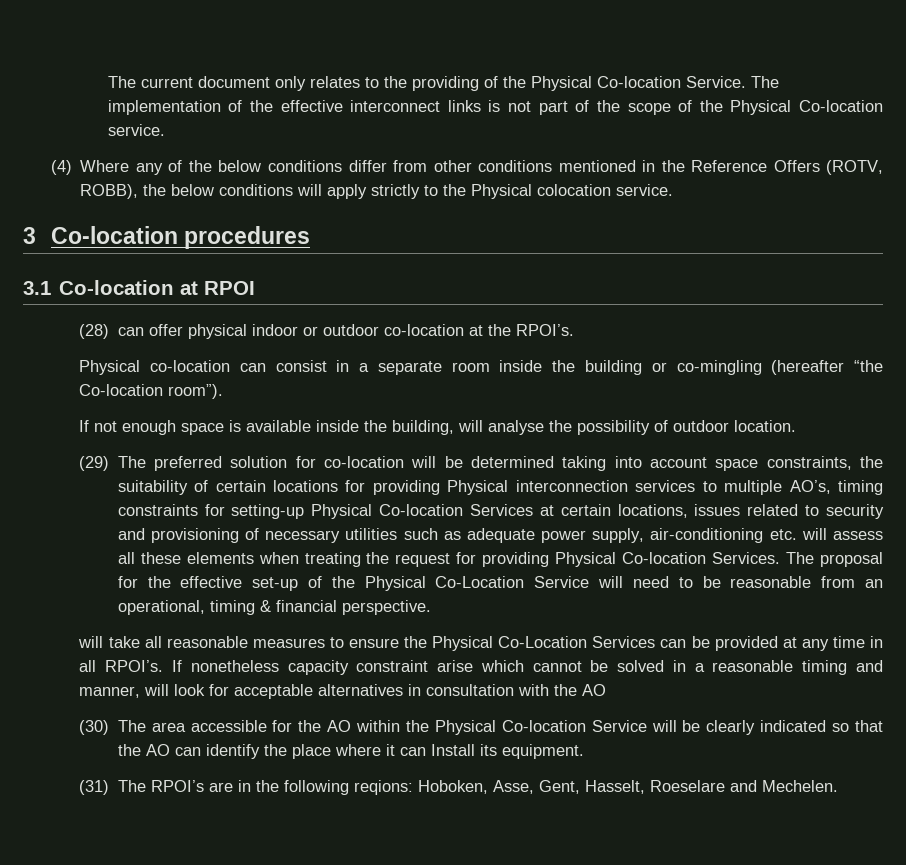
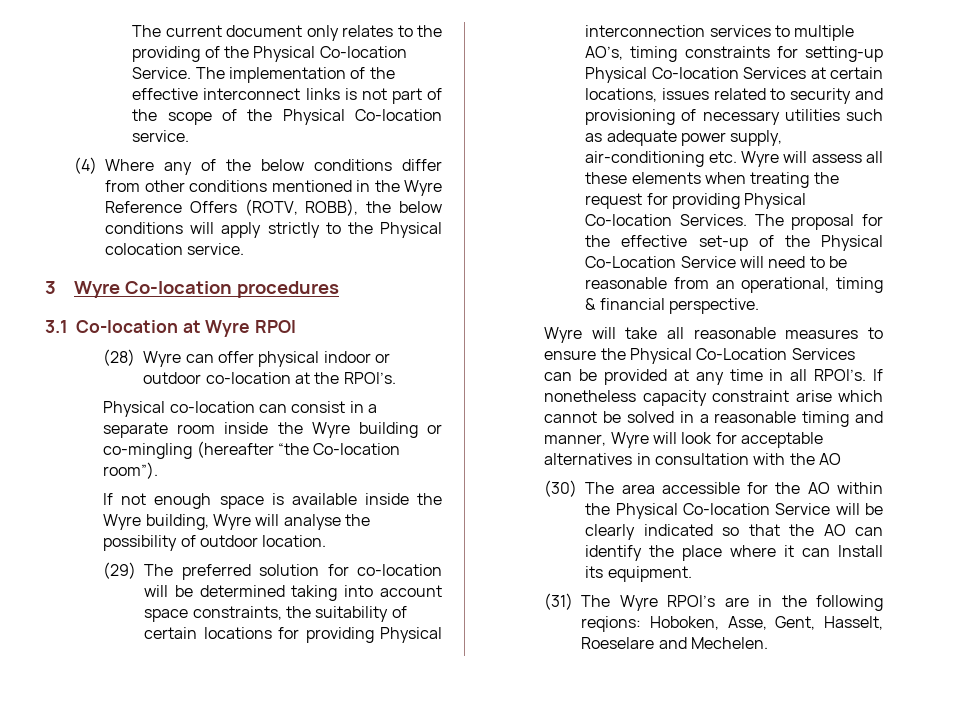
(685, 166) none -> [404,180,443,196] Wyre
(36, 235) none -> [74,281,121,298] Wyre
(199, 288) none -> [205,320,251,337] Wyre
(110, 331) none -> [143,351,182,367] Wyre
(576, 366) none -> [311,422,350,438] Wyre
[392,420,455,435] building, -> [103,514,251,530] Wyre building, Wyre
(797, 534) none -> [740,151,779,167] Wyre
(431, 607) none -> [544,327,583,343] Wyre
(141, 692) none -> [610,432,649,448] Wyre
(146, 786) none -> [619,595,658,611] Wyre

